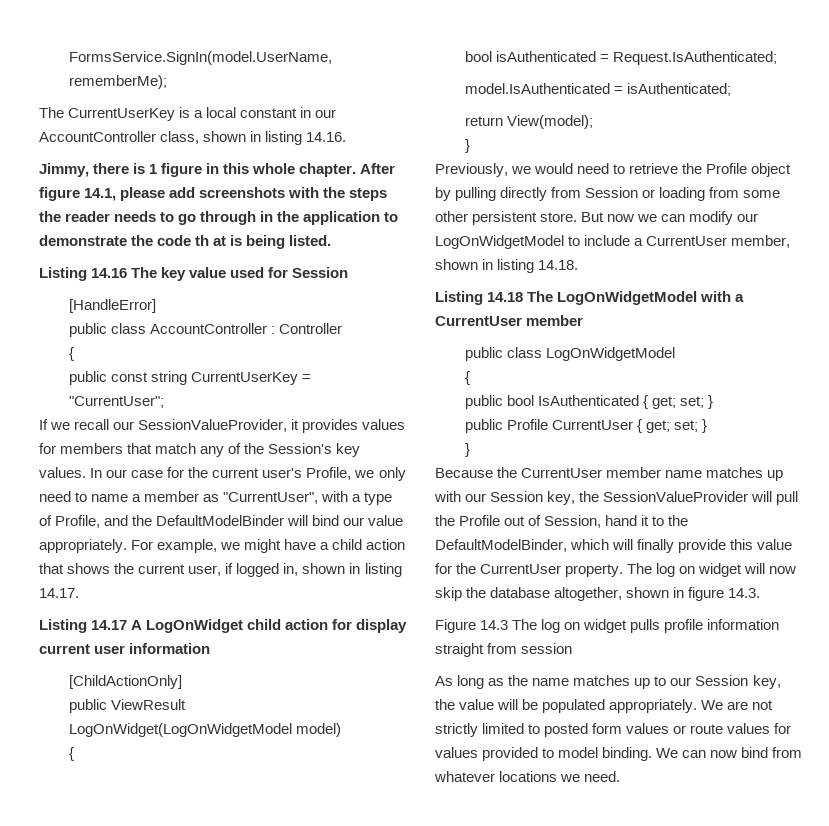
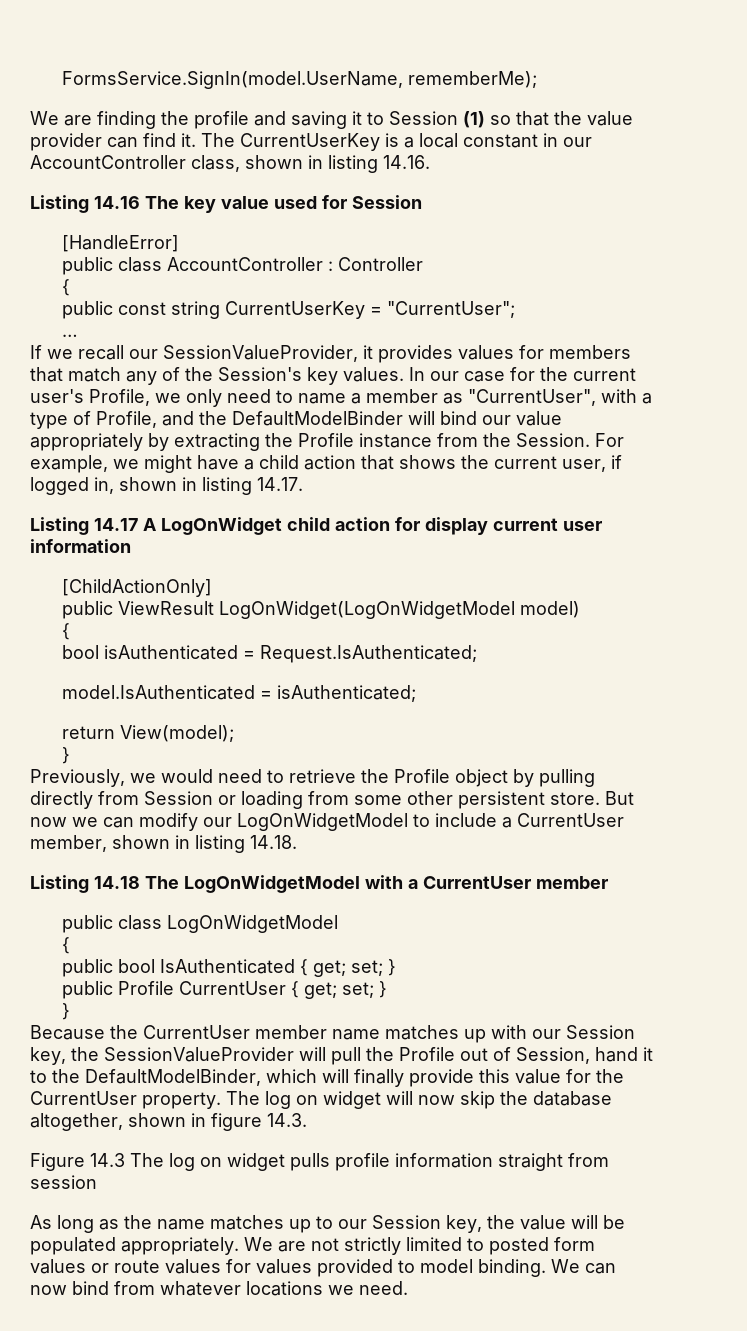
(167, 82) none -> [30,111,633,129] [30,133,196,151] We are finding the profile and saving it to Session (1) so that the value provider can find it.
[39,163,396,177] [39,187,388,201] [39,211,399,225] [39,235,332,249] // Jimmy, there is 1 figure in this whole chapter. After figure 14.1, please add screenshots with the steps the reader needs to go through in the application to demonstrate the code th at is being listed. -> (430, 162) none
(164, 402) none -> [61,334,78,337] // …
[39,539,127,553] appropriately. -> [30,433,590,451] appropriately by extracting the Profile instance from the Session.

